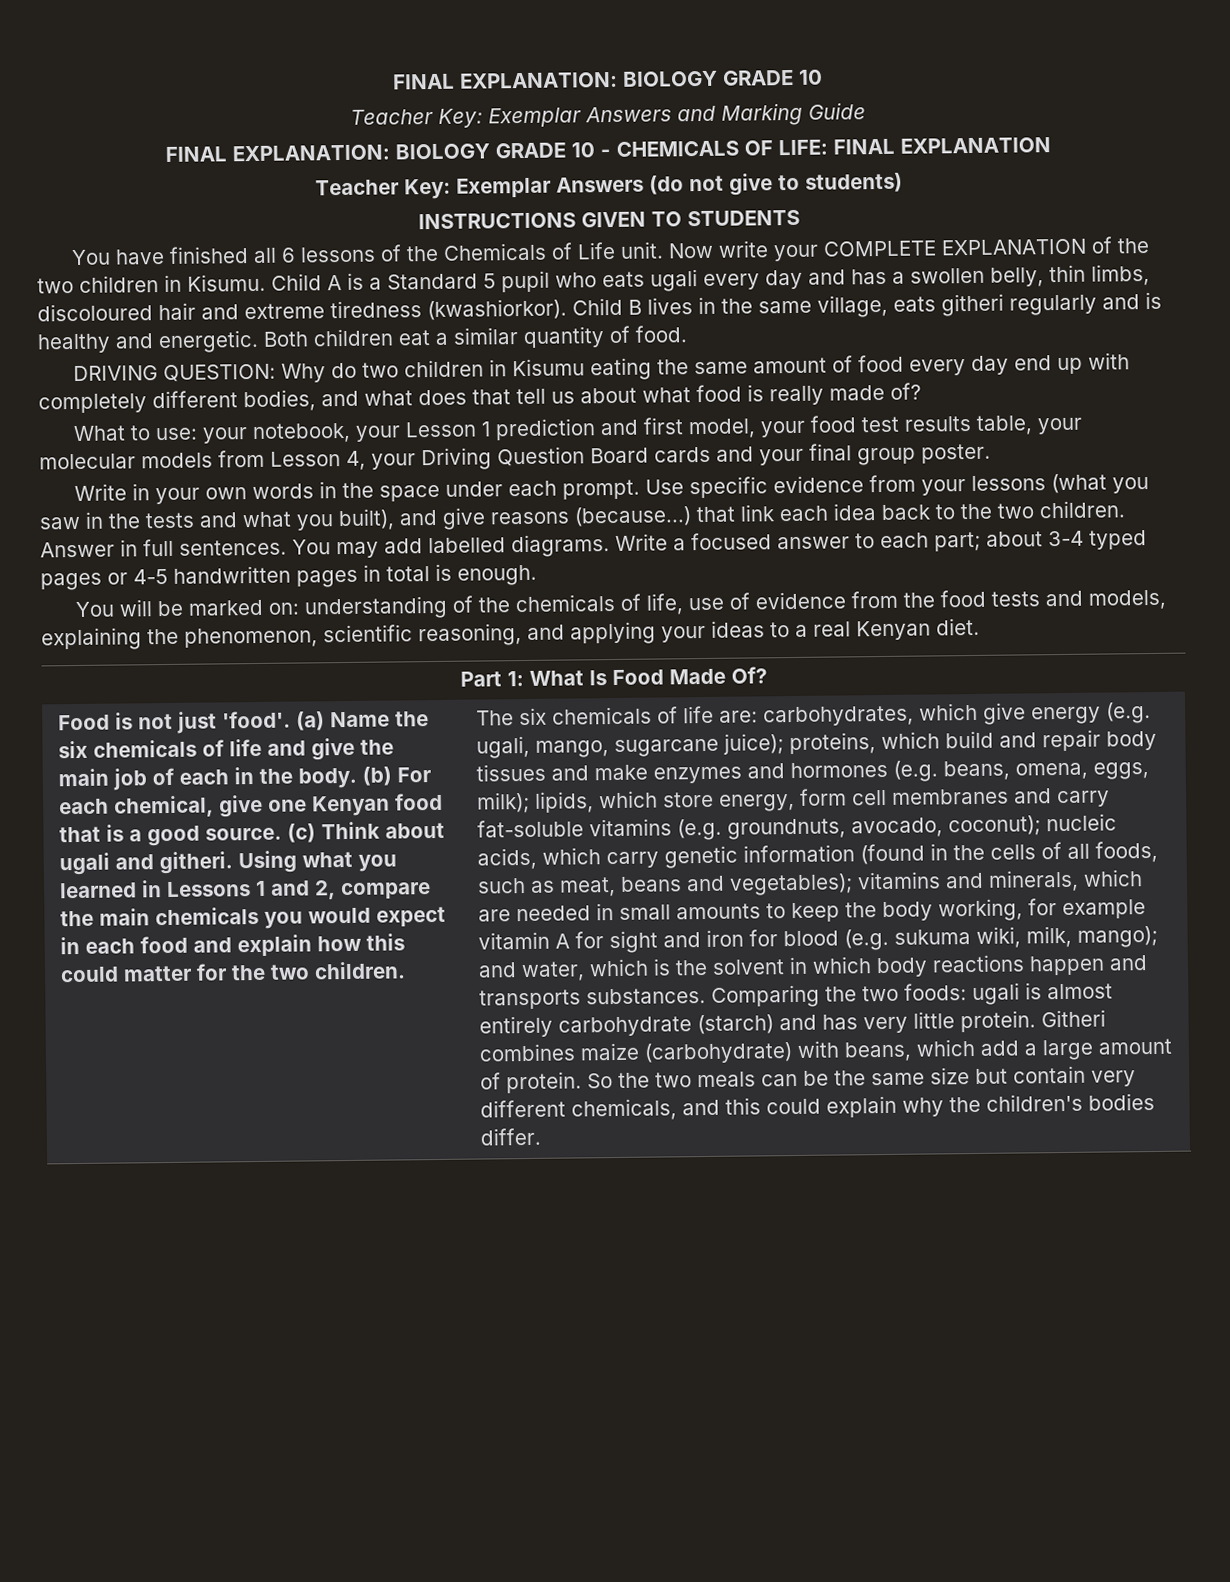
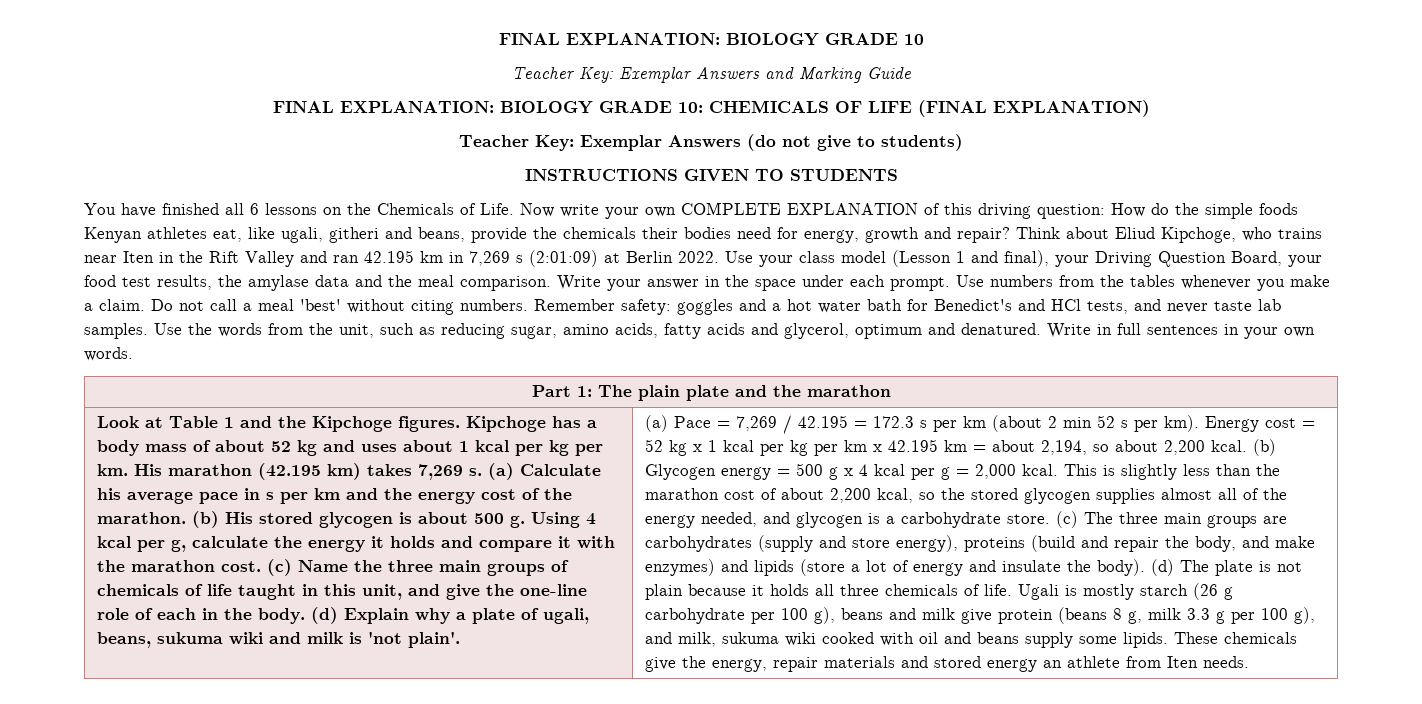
[570,137,1051,158] 10 - CHEMICALS OF LIFE: FINAL EXPLANATION -> [677,100,1150,117] 10: CHEMICALS OF LIFE (FINAL EXPLANATION)
[380,244,403,262] of -> [323,207,342,215] on
[577,241,665,260] Life unit. -> [480,203,514,215] Life.
(820, 253) none -> [645,207,676,217] own
[1117,237,1151,254] [37,264,1150,294] [37,291,1162,322] [37,325,687,354] [73,352,1131,383] [38,382,921,414] [73,415,1084,444] [39,443,991,471] [74,483,315,505] the two children in Kisumu. Child A is a Standard 5 pupil who eats ugali every day and has a swollen belly, thin limbs, discoloured hair and extreme tiredness (kwashiorkor). Child B lives in the same village, eats githeri regularly and is healthy and energetic. Both children eat a similar quantity of food. // DRIVING QUESTION: Why do two children in Kisumu eating the same amount of food every day end up with completely different bodies, and what does that tell us about what food is really made of? // What to use: your notebook, your Lesson 1 prediction and first model, your food test results table, your molecular models from Lesson 4, your Driving Question Board cards and your final group poster. // Write in your own words -> [944,203,1298,219] [84,227,1322,243] [84,250,1322,267] [84,275,699,291] this driving question: How do the simple foods Kenyan athletes eat, like ugali, githeri and beans, provide the chemicals their bodies need for energy, growth and repair? Think about Eliud Kipchoge, who trains near Iten in the Rift Valley and ran 42.195 km in 7,269 s (2:01:09) at Berlin 2022. Use your class model (Lesson 1 and final), your Driving Question Board, your food test results, the amylase data and the meal comparison. Write your answer
[689,473,1150,499] [39,500,1125,531] [40,530,1147,559] [40,563,537,591] [75,589,1167,620] [41,617,980,651] [459,666,767,687] [58,710,430,734] [58,738,263,759] specific evidence from your lessons (what you saw in the tests and what you built), and give reasons (because...) that link each idea back to the two children. Answer in full sentences. You may add labelled diagrams. Write a focused answer to each part; about 3-4 typed pages or 4-5 handwritten pages in total is enough. // You will be marked on: understanding of the chemicals of life, use of evidence from the food tests and models, explaining the phenomenon, scientific reasoning, and applying your ideas to a real Kenyan diet. // Part 1: What Is Food Made Of? // Food is not just 'food'. (a) Name the six chemicals of life -> [990,275,1330,291] [84,299,1281,315] [84,323,1315,339] [84,347,133,361] [531,385,891,401] [97,416,598,432] [97,440,604,456] [97,463,602,480] [97,488,573,504] [97,511,597,528] [97,536,616,552] [97,559,570,576] [97,584,403,600] numbers from the tables whenever you make a claim. Do not call a meal 'best' without citing numbers. Remember safety: goggles and a hot water bath for Benedict's and HCl tests, and never taste lab samples. Use the words from the unit, such as reducing sugar, amino acids, fatty acids and glycerol, optimum and denatured. Write in full sentences in your own words. // Part 1: The plain plate and the marathon // Look at Table 1 and the Kipchoge figures. Kipchoge has a body mass of about 52 kg and uses about 1 kcal per kg per km. His marathon (42.195 km) takes 7,269 s. (a) Calculate his average pace in s per km and the energy cost of the marathon. (b) His stored glycogen is about 500 g. Using 4 kcal per g, calculate the energy it holds and compare it with the marathon cost. (c) Name the three main groups of chemicals of life taught in this unit,
[58,768,148,791] main job -> [520,584,588,596] [97,608,130,620] one-line role
[362,766,432,786] [59,792,444,818] [59,821,446,847] [59,850,398,876] [59,880,432,900] [60,906,447,929] [60,933,406,957] [60,961,407,983] [476,702,1152,727] [476,729,1158,759] [476,760,1150,784] [477,788,1111,814] [477,813,1118,841] [477,840,1159,870] [477,869,1144,897] [478,898,1147,923] [478,925,1159,954] [478,954,1149,982] [479,982,1114,1010] [479,1009,1107,1038] [479,1038,1173,1064] [480,1065,1137,1094] [480,1092,1156,1121] [480,1127,542,1146] (b) For each chemical, give one Kenyan food that is a good source. (c) Think about ugali and githeri. Using what you learned in Lessons 1 and 2, compare the main chemicals you would expect in each food and explain how this could matter for the two children. | The six chemicals of life are: carbohydrates, which give energy (e.g. ugali, mango, sugarcane juice); proteins, which build and repair body tissues and make enzymes and hormones (e.g. beans, omena, eggs, milk); lipids, which store energy, form cell membranes and carry fat-soluble vitamins (e.g. groundnuts, avocado, coconut); nucleic acids, which carry genetic information (found in the cells of all foods, such as meat, beans and vegetables); vitamins and minerals, which are needed in small amounts to keep the body working, for example vitamin A for sight and iron for blood (e.g. sukuma wiki, milk, mango); and water, which is the solvent in which body reactions happen and transports substances. Comparing the two foods: ugali is almost entirely carbohydrate (starch) and has very little protein. Githeri combines maize (carbohydrate) with beans, which add a large amount of protein. So the two meals can be the same size but contain very different chemicals, and this could explain why the children's bodies differ. -> [311,607,590,624] [97,631,461,648] [645,415,1316,434] [645,439,1277,456] [645,463,1281,480] [645,488,1288,504] [645,511,1288,528] [645,535,1316,552] [645,559,1303,576] [645,583,1234,600] [645,607,1316,624] [645,632,1298,648] [645,656,1250,672] (d) Explain why a plate of ugali, beans, sukuma wiki and milk is 'not plain'. | (a) Pace = 7,269 / 42.195 = 172.3 s per km (about 2 min 52 s per km). Energy cost = 52 kg x 1 kcal per kg per km x 42.195 km = about 2,194, so about 2,200 kcal. (b) Glycogen energy = 500 g x 4 kcal per g = 2,000 kcal. This is slightly less than the marathon cost of about 2,200 kcal, so the stored glycogen supplies almost all of the energy needed, and glycogen is a carbohydrate store. (c) The three main groups are carbohydrates (supply and store energy), proteins (build and repair the body, and make enzymes) and lipids (store a lot of energy and insulate the body). (d) The plate is not plain because it holds all three chemicals of life. Ugali is mostly starch (26 g carbohydrate per 100 g), beans and milk give protein (beans 8 g, milk 3.3 g per 100 g), and milk, sukuma wiki cooked with oil and beans supply some lipids. These chemicals give the energy, repair materials and stored energy an athlete from Iten needs.

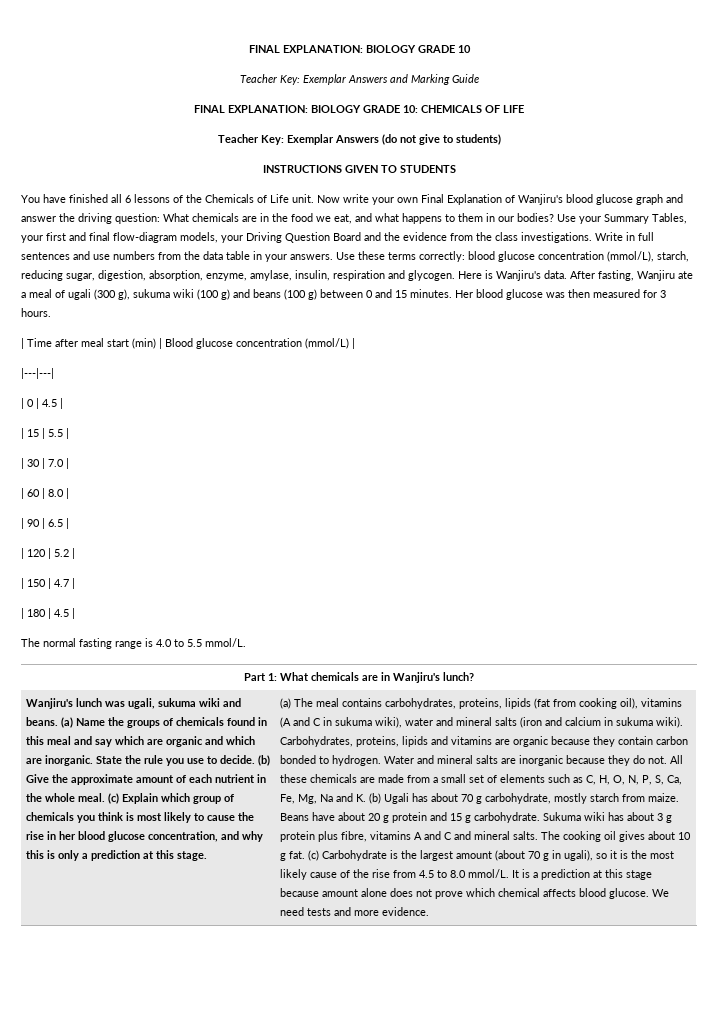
[917,100,1150,117] (FINAL EXPLANATION) -> (524, 109) none
[323,207,342,215] on -> [173,195,183,203] of
[480,203,514,215] Life. -> [270,194,314,203] Life unit.
[681,202,1298,219] [84,227,1322,243] [84,250,1322,267] [84,275,1330,291] [84,299,1281,315] [84,323,1315,339] [84,347,133,361] [531,385,891,401] [97,416,598,432] [97,440,604,456] [97,463,602,480] [97,488,573,504] [97,511,597,528] [97,536,616,552] [97,559,570,576] [97,584,588,600] [97,608,130,620] COMPLETE EXPLANATION of this driving question: How do the simple foods Kenyan athletes eat, like ugali, githeri and beans, provide the chemicals their bodies need for energy, growth and repair? Think about Eliud Kipchoge, who trains near Iten in the Rift Valley and ran 42.195 km in 7,269 s (2:01:09) at Berlin 2022. Use your class model (Lesson 1 and final), your Driving Question Board, your food test results, the amylase data and the meal comparison. Write your answer in the space under each prompt. Use numbers from the tables whenever you make a claim. Do not call a meal 'best' without citing numbers. Remember safety: goggles and a hot water bath for Benedict's and HCl tests, and never taste lab samples. Use the words from the unit, such as reducing sugar, amino acids, fatty acids and glycerol, optimum and denatured. Write in full sentences in your own words. // Part 1: The plain plate and the marathon // Look at Table 1 and the Kipchoge figures. Kipchoge has a body mass of about 52 kg and uses about 1 kcal per kg per km. His marathon (42.195 km) takes 7,269 s. (a) Calculate his average pace in s per km and the energy cost of the marathon. (b) His stored glycogen is about 500 g. Using 4 kcal per g, calculate the energy it holds and compare it with the marathon cost. (c) Name the three main groups of chemicals of life taught in this unit, and give the one-line role -> [421,194,683,205] [21,213,687,224] [21,232,654,243] [21,251,689,262] [21,270,693,281] [21,289,666,300] [21,308,51,317] [21,338,355,349] [21,368,54,379] [21,398,63,409] [21,428,69,439] [21,458,69,469] [21,488,69,499] [21,518,69,529] [21,548,75,559] [21,578,75,589] [21,608,75,619] [21,638,246,649] [243,672,474,683] [26,698,242,709] [26,717,268,728] [26,736,256,747] [26,755,271,766] [26,774,175,785] Final Explanation of Wanjiru's blood glucose graph and answer the driving question: What chemicals are in the food we eat, and what happens to them in our bodies? Use your Summary Tables, your first and final flow-diagram models, your Driving Question Board and the evidence from the class investigations. Write in full sentences and use numbers from the data table in your answers. Use these terms correctly: blood glucose concentration (mmol/L), starch, reducing sugar, digestion, absorption, enzyme, amylase, insulin, respiration and glycogen. Here is Wanjiru's data. After fasting, Wanjiru ate a meal of ugali (300 g), sukuma wiki (100 g) and beans (100 g) between 0 and 15 minutes. Her blood glucose was then measured for 3 hours. // | Time after meal start (min) | Blood glucose concentration (mmol/L) | // |---|---| // | 0 | 4.5 | // | 15 | 5.5 | // | 30 | 7.0 | // | 60 | 8.0 | // | 90 | 6.5 | // | 120 | 5.2 | // | 150 | 4.7 | // | 180 | 4.5 | // The normal fasting range is 4.0 to 5.5 mmol/L. // Part 1: What chemicals are in Wanjiru's lunch? // Wanjiru's lunch was ugali, sukuma wiki and beans. (a) Name the groups of chemicals found in this meal and say which are organic and which are inorganic. State the rule you use to decide. (b) Give the approximate amount
[202,607,590,624] [97,631,461,648] [645,415,1316,434] [645,439,1277,456] [645,463,1281,480] [645,488,1288,504] [645,511,1288,528] [645,535,1316,552] [645,559,1303,576] [645,583,1234,600] [645,607,1316,624] [645,632,1298,648] [645,656,1250,672] in the body. (d) Explain why a plate of ugali, beans, sukuma wiki and milk is 'not plain'. | (a) Pace = 7,269 / 42.195 = 172.3 s per km (about 2 min 52 s per km). Energy cost = 52 kg x 1 kcal per kg per km x 42.195 km = about 2,194, so about 2,200 kcal. (b) Glycogen energy = 500 g x 4 kcal per g = 2,000 kcal. This is slightly less than the marathon cost of about 2,200 kcal, so the stored glycogen supplies almost all of the energy needed, and glycogen is a carbohydrate store. (c) The three main groups are carbohydrates (supply and store energy), proteins (build and repair the body, and make enzymes) and lipids (store a lot of energy and insulate the body). (d) The plate is not plain because it holds all three chemicals of life. Ugali is mostly starch (26 g carbohydrate per 100 g), beans and milk give protein (beans 8 g, milk 3.3 g per 100 g), and milk, sukuma wiki cooked with oil and beans supply some lipids. These chemicals give the energy, repair materials and stored energy an athlete from Iten needs. -> [215,774,267,783] [26,793,235,804] [26,812,255,823] [26,831,264,842] [26,850,208,861] [280,698,683,709] [280,717,684,728] [280,736,689,747] [280,755,684,766] [280,774,683,785] [280,793,680,804] [280,812,673,823] [280,831,692,842] [280,850,675,861] [280,869,653,880] [280,888,670,899] [280,907,430,916] nutrient in the whole meal. (c) Explain which group of chemicals you think is most likely to cause the rise in her blood glucose concentration, and why this is only a prediction at this stage. | (a) The meal contains carbohydrates, proteins, lipids (fat from cooking oil), vitamins (A and C in sukuma wiki), water and mineral salts (iron and calcium in sukuma wiki). Carbohydrates, proteins, lipids and vitamins are organic because they contain carbon bonded to hydrogen. Water and mineral salts are inorganic because they do not. All these chemicals are made from a small set of elements such as C, H, O, N, P, S, Ca, Fe, Mg, Na and K. (b) Ugali has about 70 g carbohydrate, mostly starch from maize. Beans have about 20 g protein and 15 g carbohydrate. Sukuma wiki has about 3 g protein plus fibre, vitamins A and C and mineral salts. The cooking oil gives about 10 g fat. (c) Carbohydrate is the largest amount (about 70 g in ugali), so it is the most likely cause of the rise from 4.5 to 8.0 mmol/L. It is a prediction at this stage because amount alone does not prove which chemical affects blood glucose. We need tests and more evidence.

